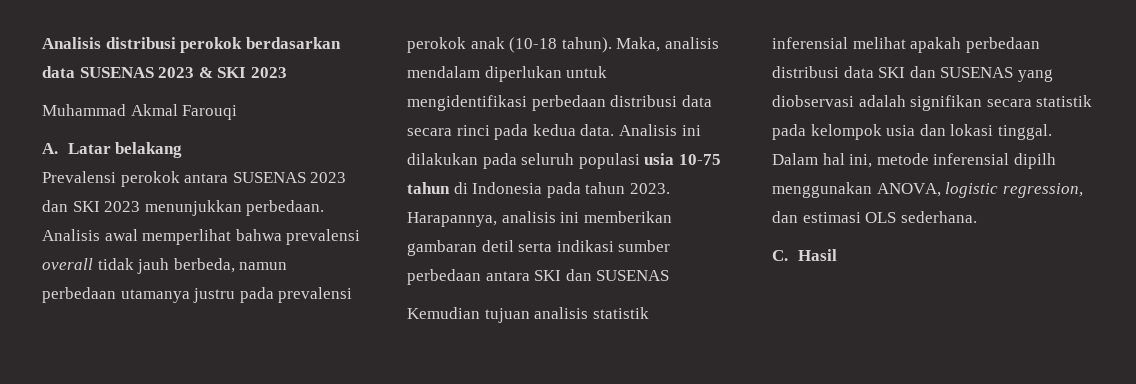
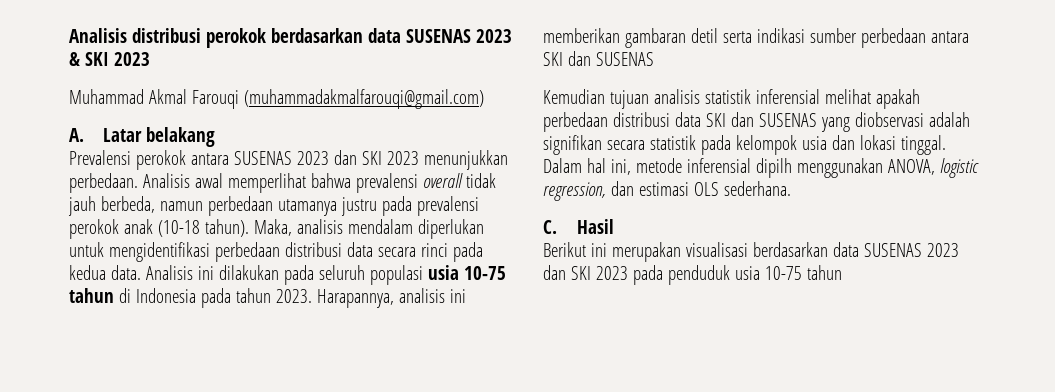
(238, 112) none -> [243,89,484,109] (muhammadakmalfarouqi@gmail.com)
(837, 255) none -> [543,242,959,262] [543,265,842,285] // Berikut ini merupakan visualisasi berdasarkan data SUSENAS 2023 dan SKI 2023 pada penduduk usia 10-75 tahun

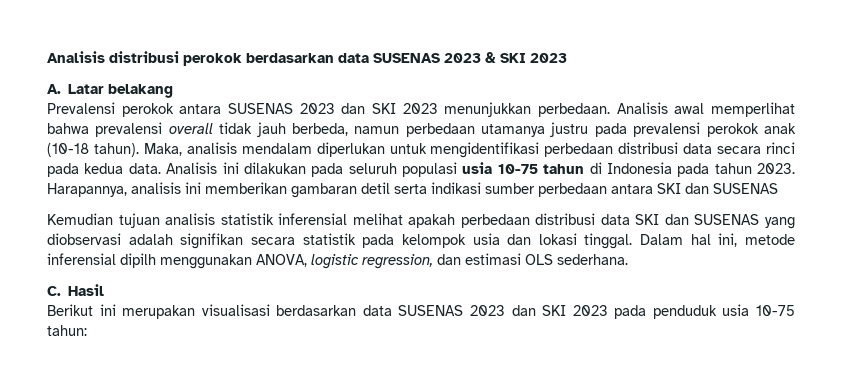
[69,89,484,109] // Muhammad Akmal Farouqi (muhammadakmalfarouqi@gmail.com) -> (567, 58) none
[806,265,842,280] tahun -> [47,325,87,336] tahun:

